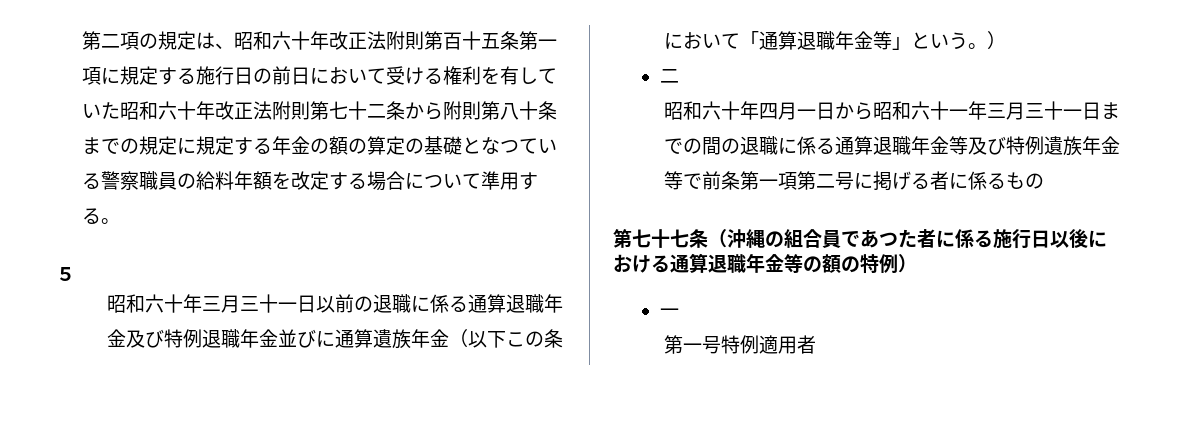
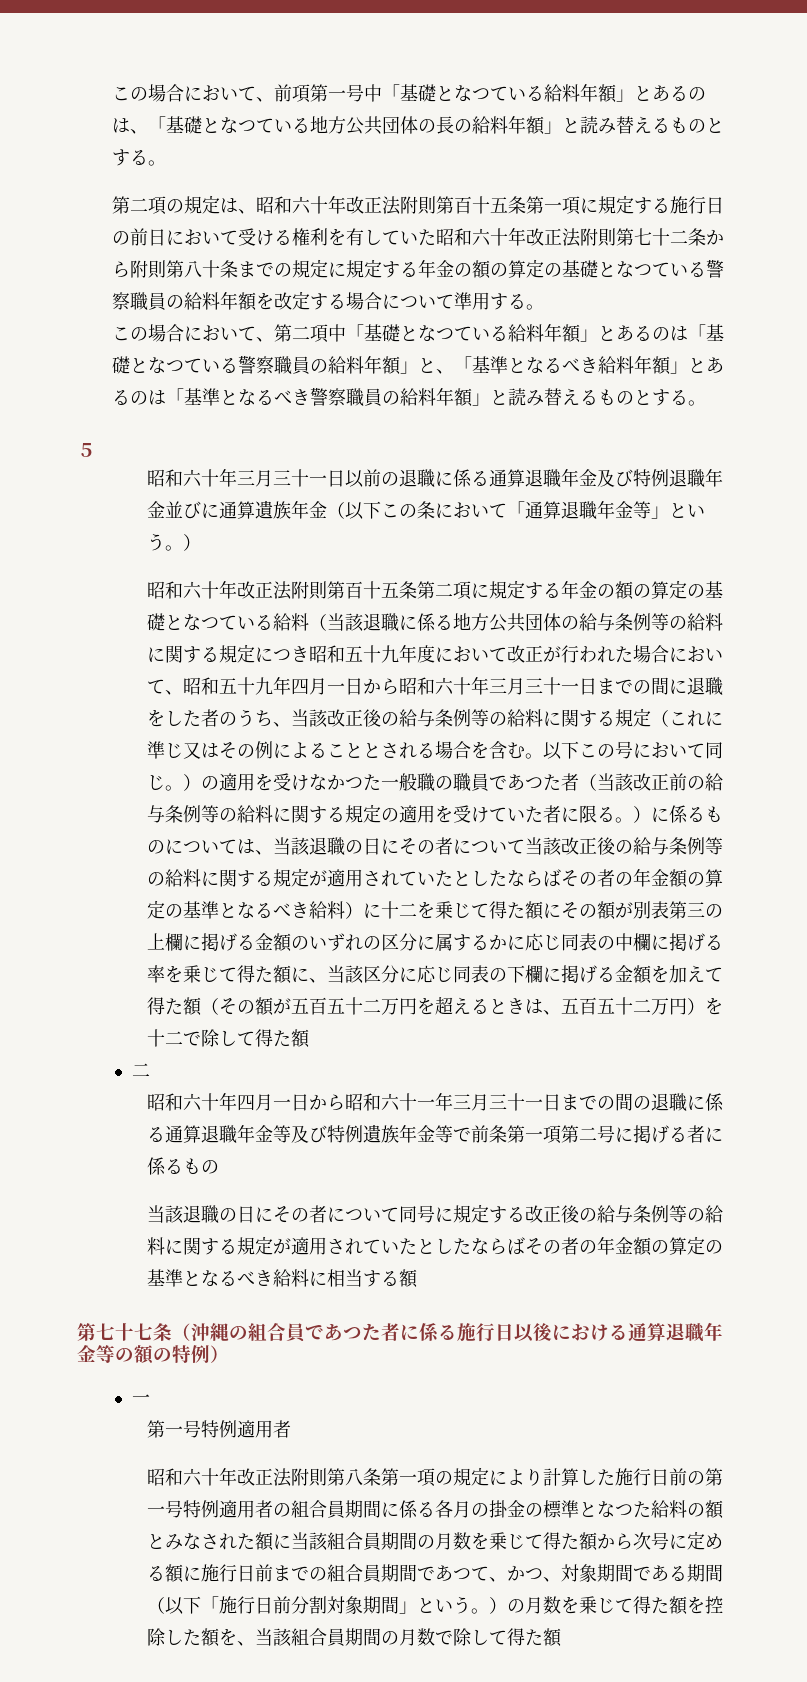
(81, 40) none -> [111,83,706,103] [111,115,724,135] [111,149,166,166] この場合において、前項第一号中「基礎となつている給料年額」とあるのは、「基礎となつている地方公共団体の長の給料年額」と読み替えるものとする。 //
(120, 221) none -> [111,323,724,343] [111,355,724,375] [111,387,706,407] // この場合において、第二項中「基礎となつている給料年額」とあるのは「基礎となつている警察職員の給料年額」と、「基準となるべき給料年額」とあるのは「基準となるべき警察職員の給料年額」と読み替えるものとする。
(1007, 40) none -> [146,580,723,600] [146,613,723,632] [146,644,723,663] [146,676,723,695] [146,708,723,728] [146,741,723,760] [146,773,723,792] [146,804,723,823] [146,837,723,856] [146,868,723,888] [146,900,723,920] [146,933,723,952] [146,965,723,984] [146,996,723,1016] [146,1029,310,1048] // 昭和六十年改正法附則第百十五条第二項に規定する年金の額の算定の基礎となつている給料（当該退職に係る地方公共団体の給与条例等の給料に関する規定につき昭和五十九年度において改正が行われた場合において、昭和五十九年四月一日から昭和六十年三月三十一日までの間に退職をした者のうち、当該改正後の給与条例等の給料に関する規定（これに準じ又はその例によることとされる場合を含む。以下この号において同じ。）の適用を受けなかつた一般職の職員であつた者（当該改正前の給与条例等の給料に関する規定の適用を受けていた者に限る。）に係るものについては、当該退職の日にその者について当該改正後の給与条例等の給料に関する規定が適用されていたとしたならばその者の年金額の算定の基準となるべき給料）に十二を乗じて得た額にその額が別表第三の上欄に掲げる金額のいずれの区分に属するかに応じ同表の中欄に掲げる率を乗じて得た額に、当該区分に応じ同表の下欄に掲げる金額を加えて得た額（その額が五百五十二万円を超えるときは、五百五十二万円）を十二で除して得た額
(1045, 181) none -> [146,1204,723,1224] [146,1236,723,1256] [146,1269,418,1288] // 当該退職の日にその者について同号に規定する改正後の給与条例等の給料に関する規定が適用されていたとしたならばその者の年金額の算定の基準となるべき給料に相当する額
(817, 344) none -> [146,1467,723,1487] [146,1500,724,1519] [146,1531,723,1551] [146,1564,723,1583] [146,1596,723,1615] [146,1628,562,1647] // 昭和六十年改正法附則第八条第一項の規定により計算した施行日前の第一号特例適用者の組合員期間に係る各月の掛金の標準となつた給料の額とみなされた額に当該組合員期間の月数を乗じて得た額から次号に定める額に施行日前までの組合員期間であつて、かつ、対象期間である期間（以下「施行日前分割対象期間」という。）の月数を乗じて得た額を控除した額を、当該組合員期間の月数で除して得た額

